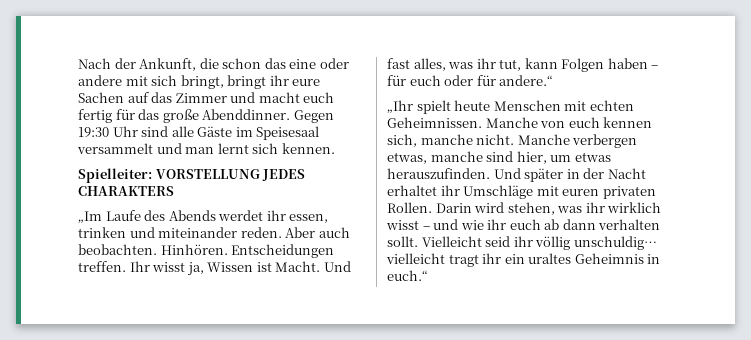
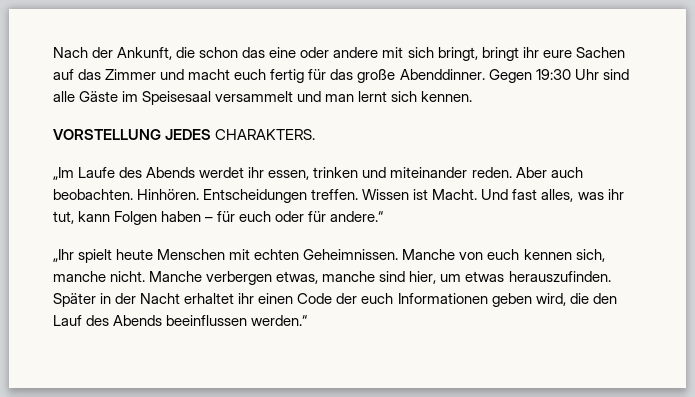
[78,168,152,183] Spielleiter: -> (473, 96) none
[78,186,174,196] CHARAKTERS -> [215,129,316,140] CHARAKTERS.
[129,261,204,276] Ihr wisst ja, -> (359, 194) none
[493,168,564,182] Und später -> [53,293,96,307] Später
[463,185,656,199] [387,202,662,215] [386,219,661,230] [387,236,657,250] [386,253,661,267] [387,270,428,281] Umschläge mit euren privaten Rollen. Darin wird stehen, was ihr wirklich wisst – und wie ihr euch ab dann verhalten sollt. Vielleicht seid ihr völlig unschuldig… vielleicht tragt ihr ein uraltes Geheimnis in euch.“ -> [258,293,617,307] [53,315,308,326] einen Code der euch Informationen geben wird, die den Lauf des Abends beeinflussen werden.“

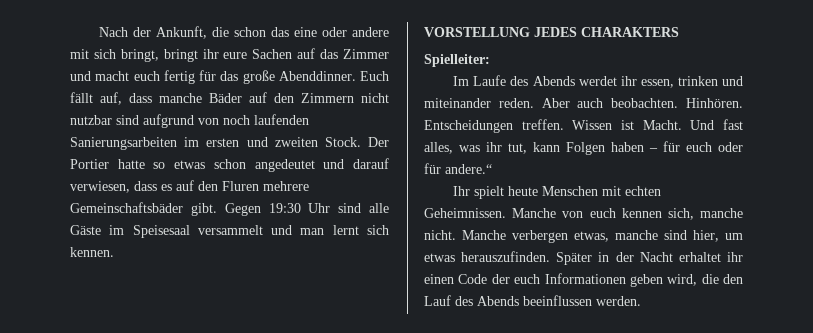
(485, 74) none -> [360,71,389,81] [70,92,389,105] [70,114,309,128] [70,137,389,150] [70,158,390,172] [70,180,309,193] [70,202,217,216] Euch fällt auf, dass manche Bäder auf den Zimmern nicht nutzbar sind aufgrund von noch laufenden Sanierungsarbeiten im ersten und zweiten Stock. Der Portier hatte so etwas schon angedeutet und darauf verwiesen, dass es auf den Fluren mehrere Gemeinschaftsbäder gibt.
[215,129,316,140] [53,167,74,180] CHARAKTERS. // „Im -> [581,27,679,37] [424,54,490,67] [453,76,470,86] CHARAKTERS // Spielleiter: // Im
[53,249,74,262] „Ihr -> [453,186,471,196] Ihr
[251,315,308,326] werden.“ -> [596,296,641,306] werden.

